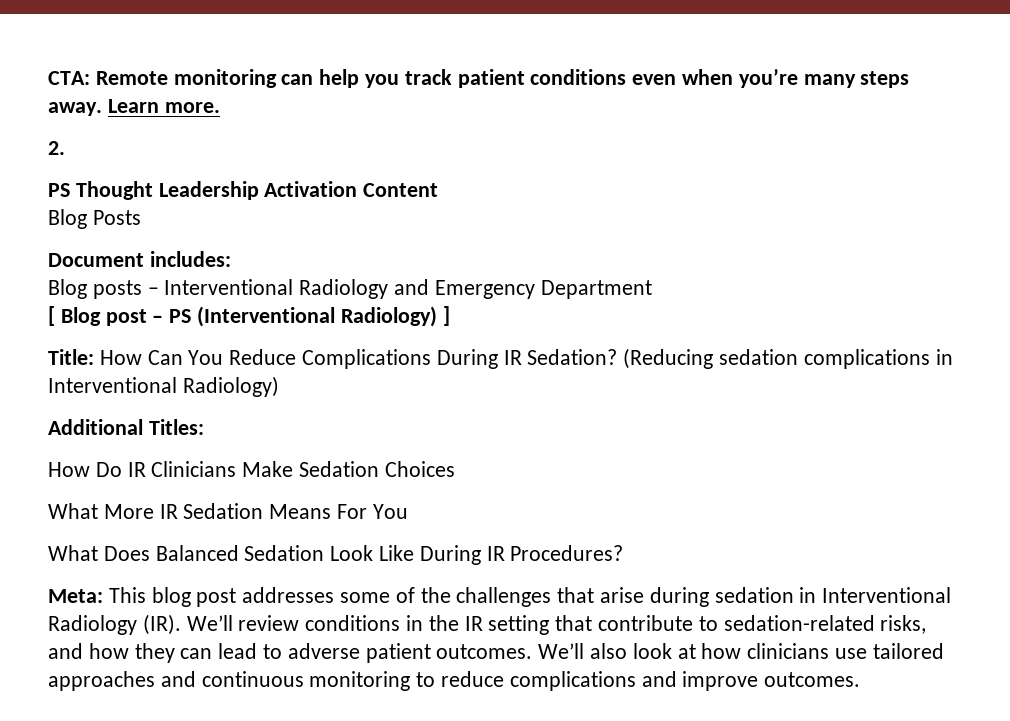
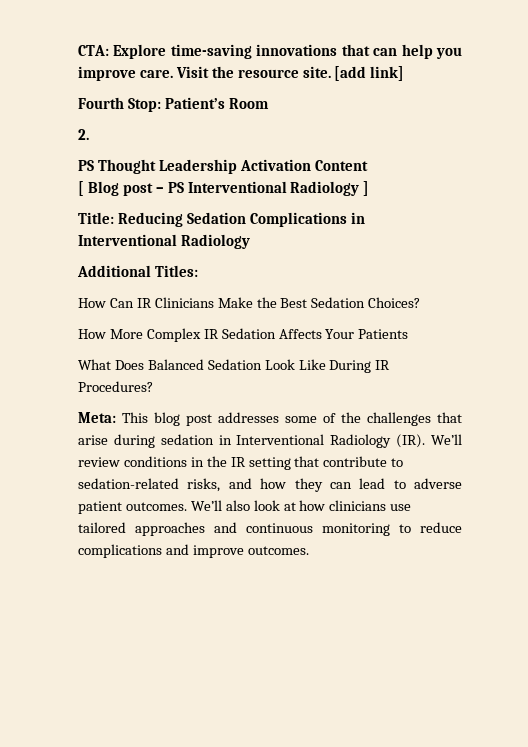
[95,69,910,88] [48,99,220,116] Remote monitoring can help you track patient conditions even when you’re many steps away. Learn more. -> [113,44,462,59] [78,66,405,81] [78,97,269,112] Explore time-saving innovations that can help you improve care. Visit the resource site. [add link] // Fourth Stop: Patient’s Room
[48,209,141,229] [48,251,231,267] [48,279,652,299] // Blog Posts // Document includes: // Blog posts – Interventional Radiology and Emergency Department -> (368, 165) none
[197,306,437,327] (Interventional Radiology) -> [187,181,360,196] Interventional Radiology
[99,348,953,369] [48,376,279,397] How Can You Reduce Complications During IR Sedation? (Reducing sedation complications in Interventional Radiology) -> [117,212,365,227] [78,234,250,249] Reducing Sedation Complications in Interventional Radiology
[95,462,122,477] Do -> [109,298,134,308] Can
[299,461,455,477] [48,503,408,519] Sedation Choices // What More IR Sedation Means For You -> [256,297,421,308] [78,328,409,342] the Best Sedation Choices? // How More Complex IR Sedation Affects Your Patients

